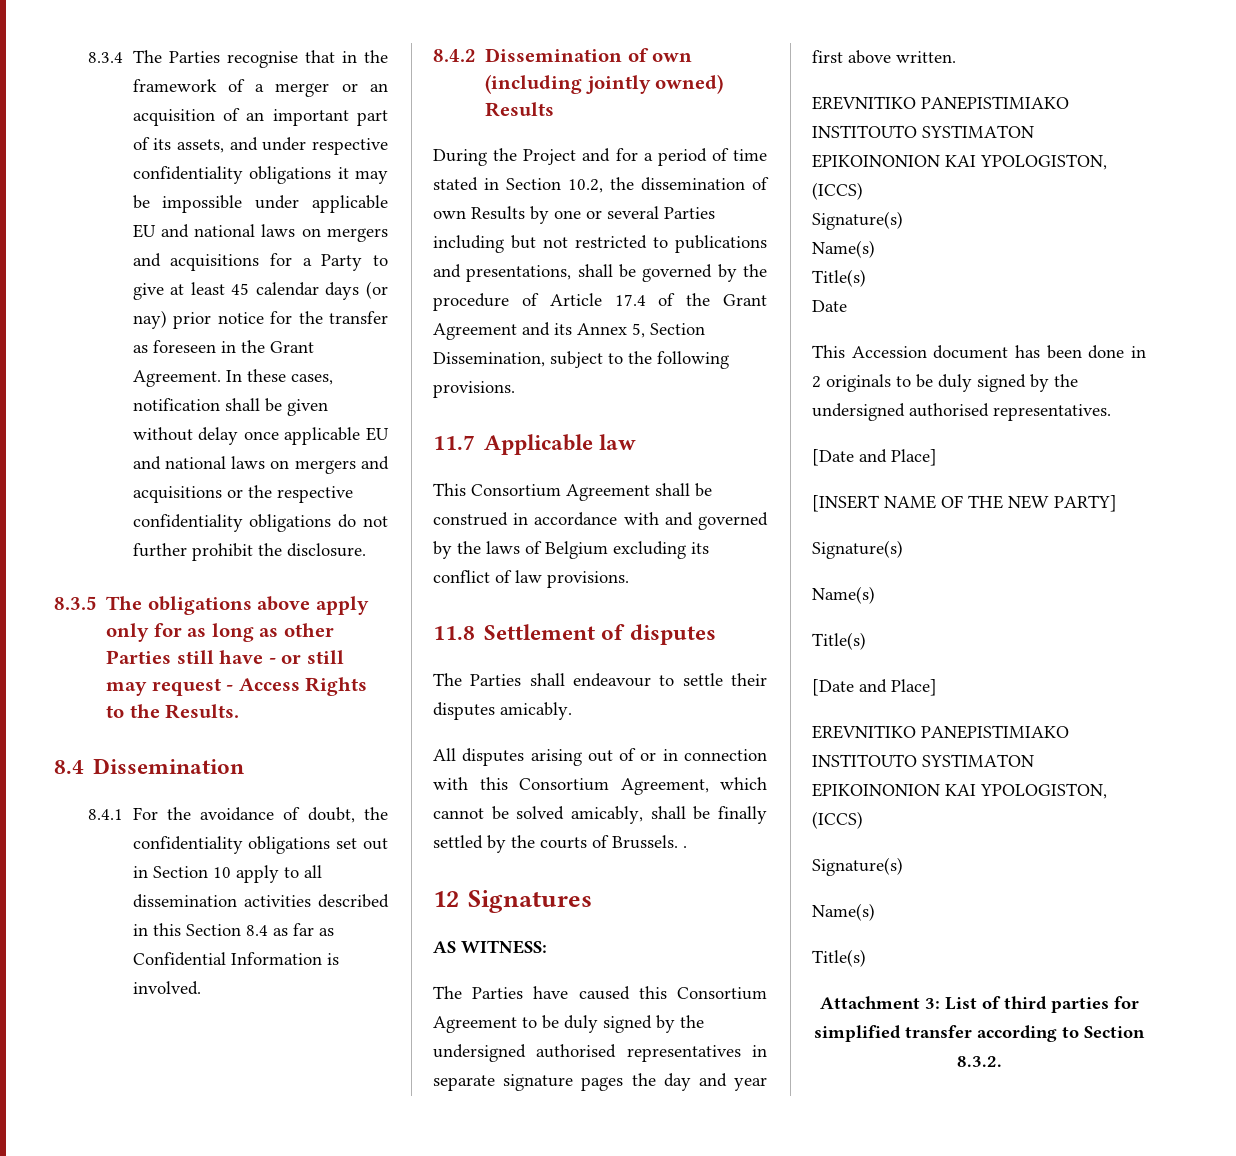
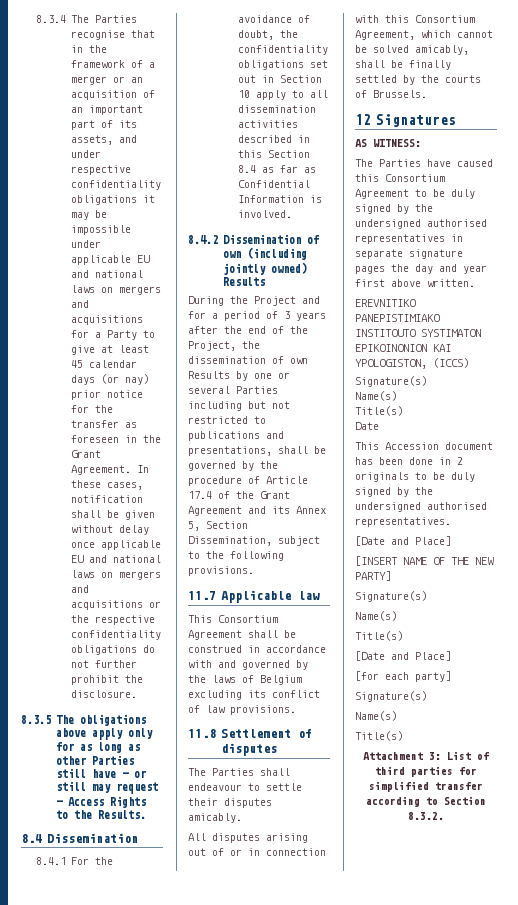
[733,149,767,161] [433,177,603,193] time stated in Section 10.2, -> [284,311,326,321] [188,326,308,334] [188,341,236,351] 3 years after the end of the Project,
[683,846,687,848] . -> (427, 94) none
[812,725,1069,739] [812,754,1034,767] [812,783,1107,799] [812,811,863,829] EREVNITIKO PANEPISTIMIAKO INSTITOUTO SYSTIMATON EPIKOINONION KAI YPOLOGISTON, (ICCS) -> [355,671,451,682] [for each party]

